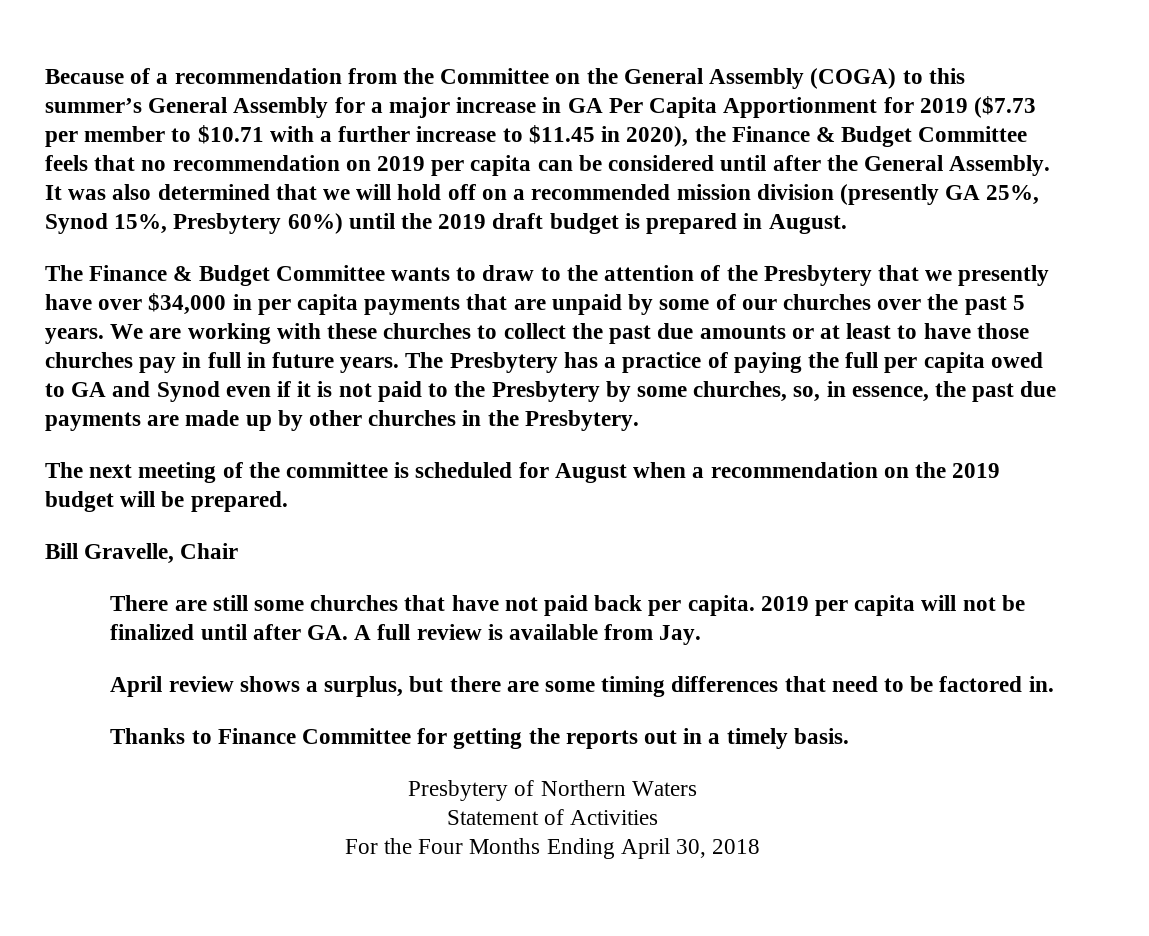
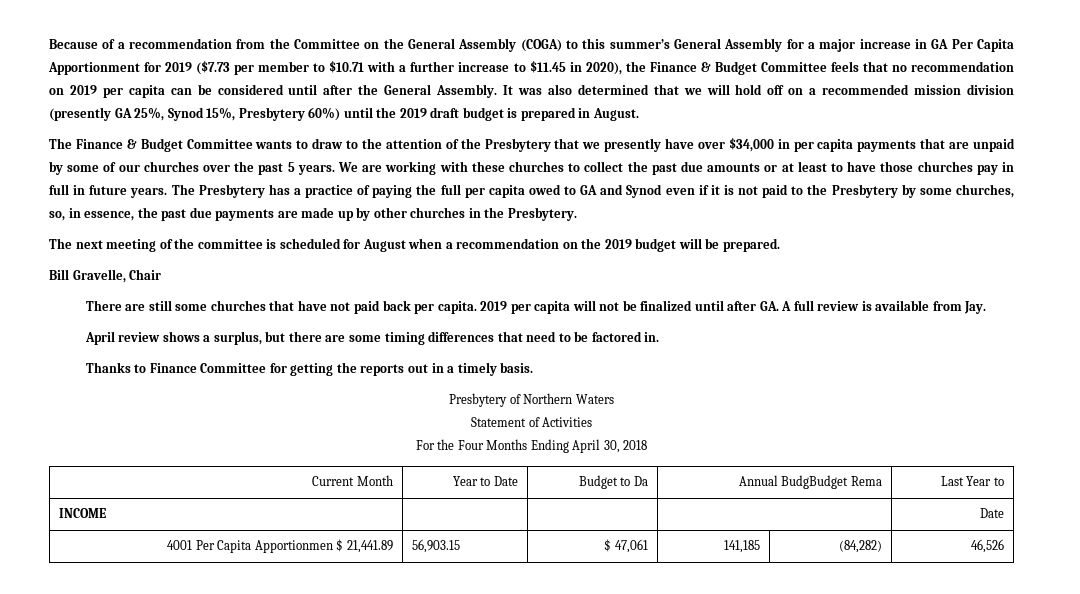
(761, 846) none -> [312,475,393,486] [452,476,518,486] [578,475,648,489] [738,475,882,489] [940,476,1004,486] [59,508,107,518] [979,508,1004,518] [167,539,393,553] [412,539,461,553] [604,539,648,553] [723,540,760,553] [838,540,882,553] [970,539,1004,553] // Current Month | Year to Date | Budget to Da | Annual BudgBudget Rema | Last Year to // INCOME | | | | Date // 4001 Per Capita Apportionmen $ 21,441.89 | 56,903.15 | $ 47,061 | 141,185 | (84,282) | 46,526

